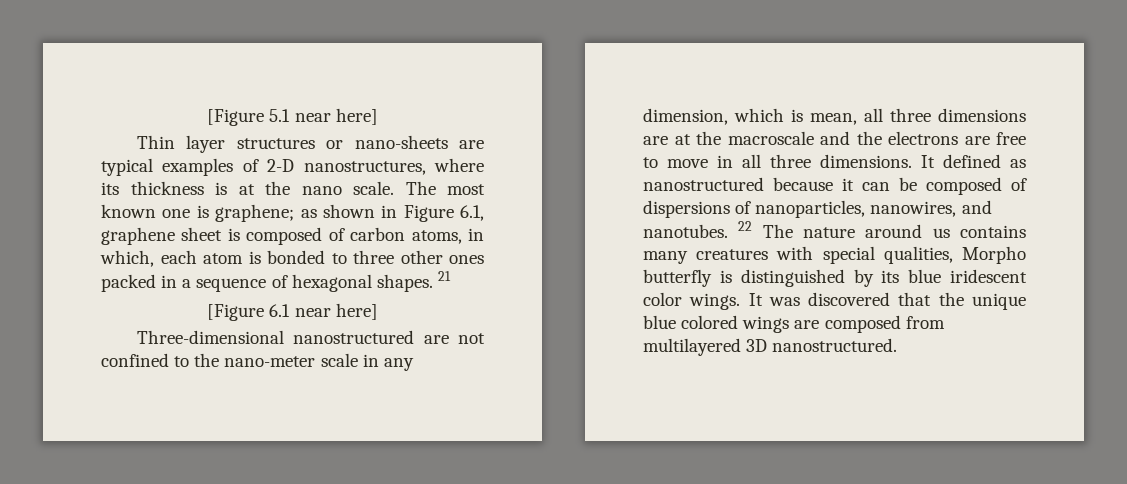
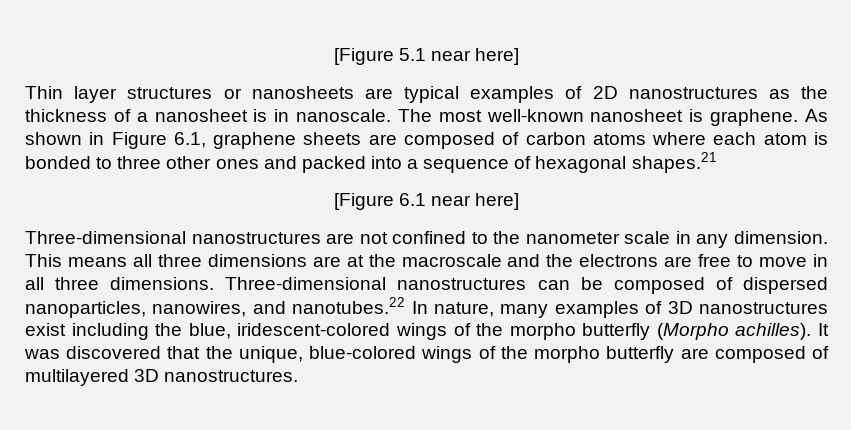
[354,135,448,149] nano-sheets -> [251,86,354,99] nanosheets
[267,158,484,175] [101,181,485,195] [101,204,317,222] 2-D nanostructures, where its thickness is at the nano scale. The most known one is graphene; as -> [592,86,828,99] [25,109,828,126] 2D nanostructures as the thickness of a nanosheet is in nanoscale. The most well-known nanosheet is graphene. As
[181,227,240,241] sheet is -> [303,132,397,145] sheets are
[411,228,484,244] [100,250,154,267] atoms, in which, -> [592,132,707,145] atoms where
[101,274,178,292] packed in -> [263,156,402,173] and packed into
[376,271,451,292] shapes. 21 -> [631,152,717,173] shapes.21
[293,330,415,344] nanostructured -> [191,232,321,244] nanostructures
[224,356,316,367] nano-meter -> [525,232,620,244] nanometer
[643,108,857,125] dimension, which is mean, -> [734,231,828,244] [25,254,127,267] dimension. This means
[921,154,1026,168] [643,177,854,191] It defined as nanostructured because it -> [225,277,527,290] Three-dimensional nanostructures
[643,200,752,218] dispersions of -> [743,277,828,294] dispersed
[643,221,1026,238] [643,246,1026,264] [643,269,1027,287] [643,292,741,310] nanotubes. 22 The nature around us contains many creatures with special qualities, Morpho butterfly is distinguished by its blue iridescent color wings. -> [292,297,828,318] [25,323,812,340] nanotubes.22 In nature, many examples of 3D nanostructures exist including the blue, iridescent-colored wings of the morpho butterfly (Morpho achilles).
[972,293,1026,310] [643,315,945,333] unique blue colored wings are composed from -> [238,346,830,363] unique, blue-colored wings of the morpho butterfly are composed of
[772,338,898,352] nanostructured. -> [164,370,299,382] nanostructures.

